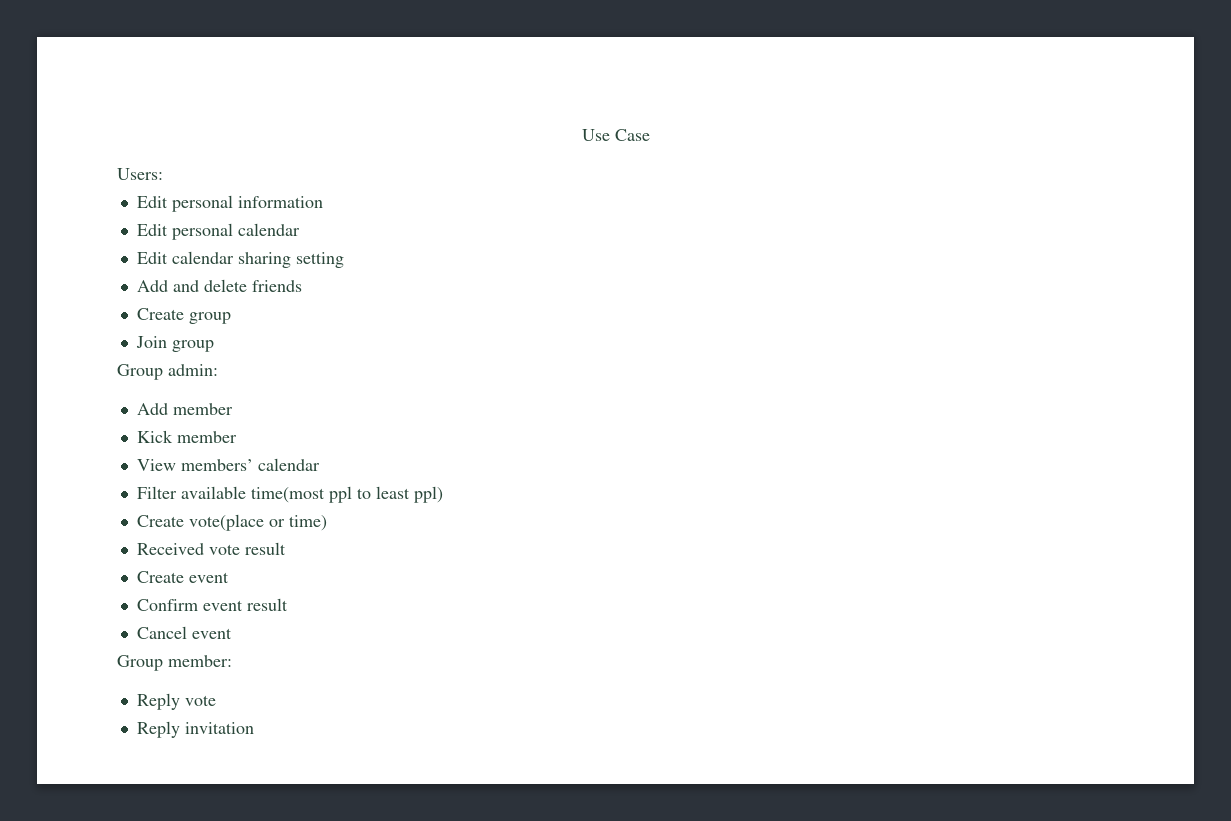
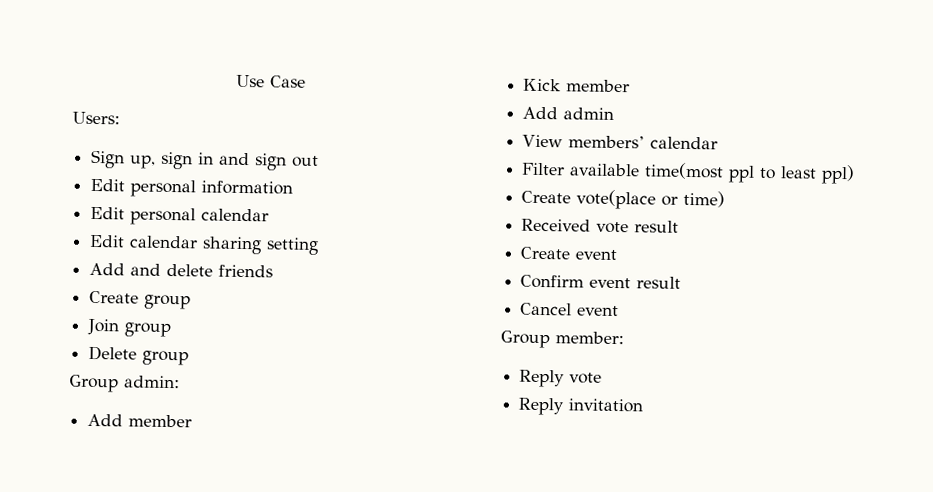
(163, 174) none -> [91,149,320,171] // Sign up, sign in and sign out
(214, 346) none -> [88,345,190,366] // Delete group
(237, 437) none -> [522,106,615,120] // Add admin

